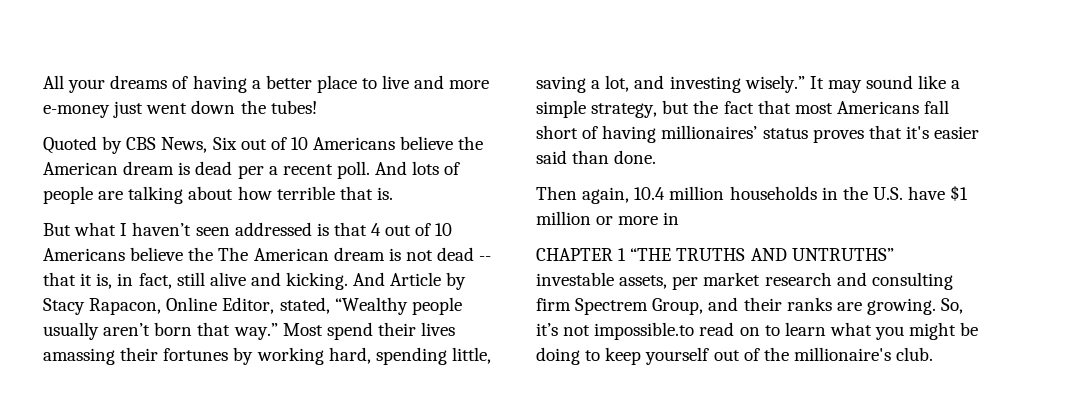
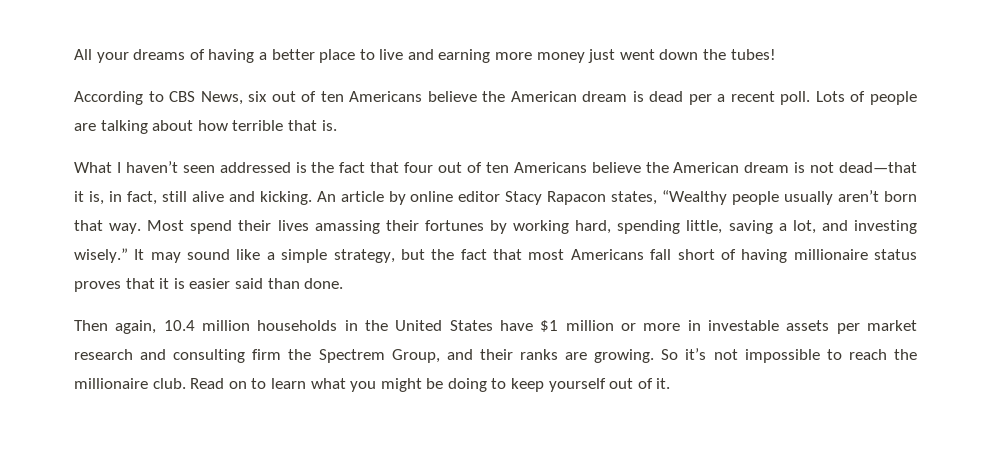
[449,80,490,89] [43,105,110,118] more e-money -> [438,49,585,63] earning more money
[43,136,123,154] Quoted by -> [74,91,164,105] According to
[212,137,308,150] Six out of 10 -> [248,91,344,102] six out of ten
[375,161,440,175] And lots -> [815,91,845,102] Lots
[43,222,117,236] But what -> [74,162,112,173] What
[333,222,453,236] [43,247,249,261] that 4 out of 10 Americans believe the The -> [311,162,669,173] the fact that four out of ten Americans believe the
[437,247,492,261] [43,272,76,286] dead -- that -> [838,162,917,173] dead—that
[353,272,467,290] [43,297,330,315] And Article by Stacy Rapacon, Online Editor, stated, -> [316,191,658,205] An article by online editor Stacy Rapacon states,
[233,323,278,340] way.” -> [109,223,142,234] way.
[661,125,758,139] millionaires’ -> [793,249,868,260] millionaire
[905,126,929,139] it's -> [159,278,185,289] it is
[872,187,903,200] U.S. -> [395,320,493,331] United States
[536,248,894,261] [536,272,668,289] // CHAPTER 1 “THE TRUTHS AND UNTRUTHS” // investable assets, -> [708,320,830,331] investable assets
(571, 304) none -> [288,349,312,360] the
[941,298,964,314] So, -> [661,349,679,360] So
[594,322,735,340] impossible.to read -> [744,349,917,363] [74,378,225,389] impossible to reach the millionaire club. Read
[763,347,934,361] the millionaire's club. -> [656,378,671,389] it.

